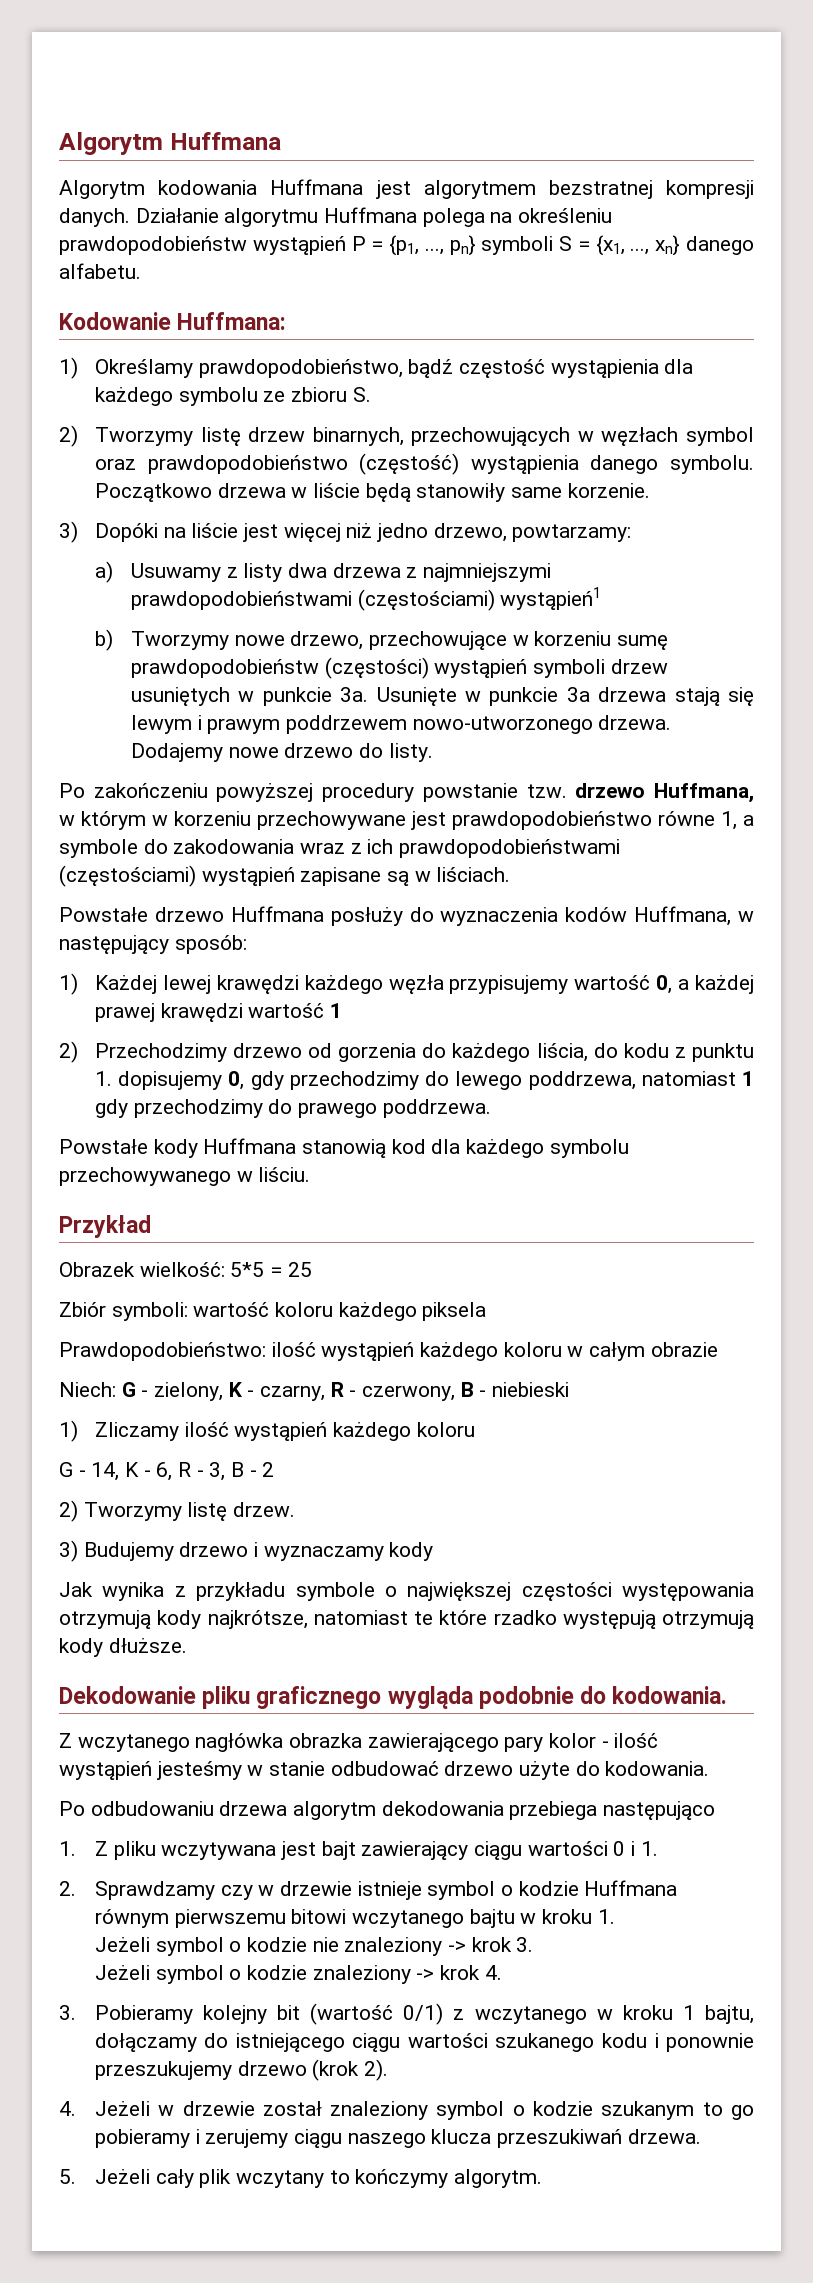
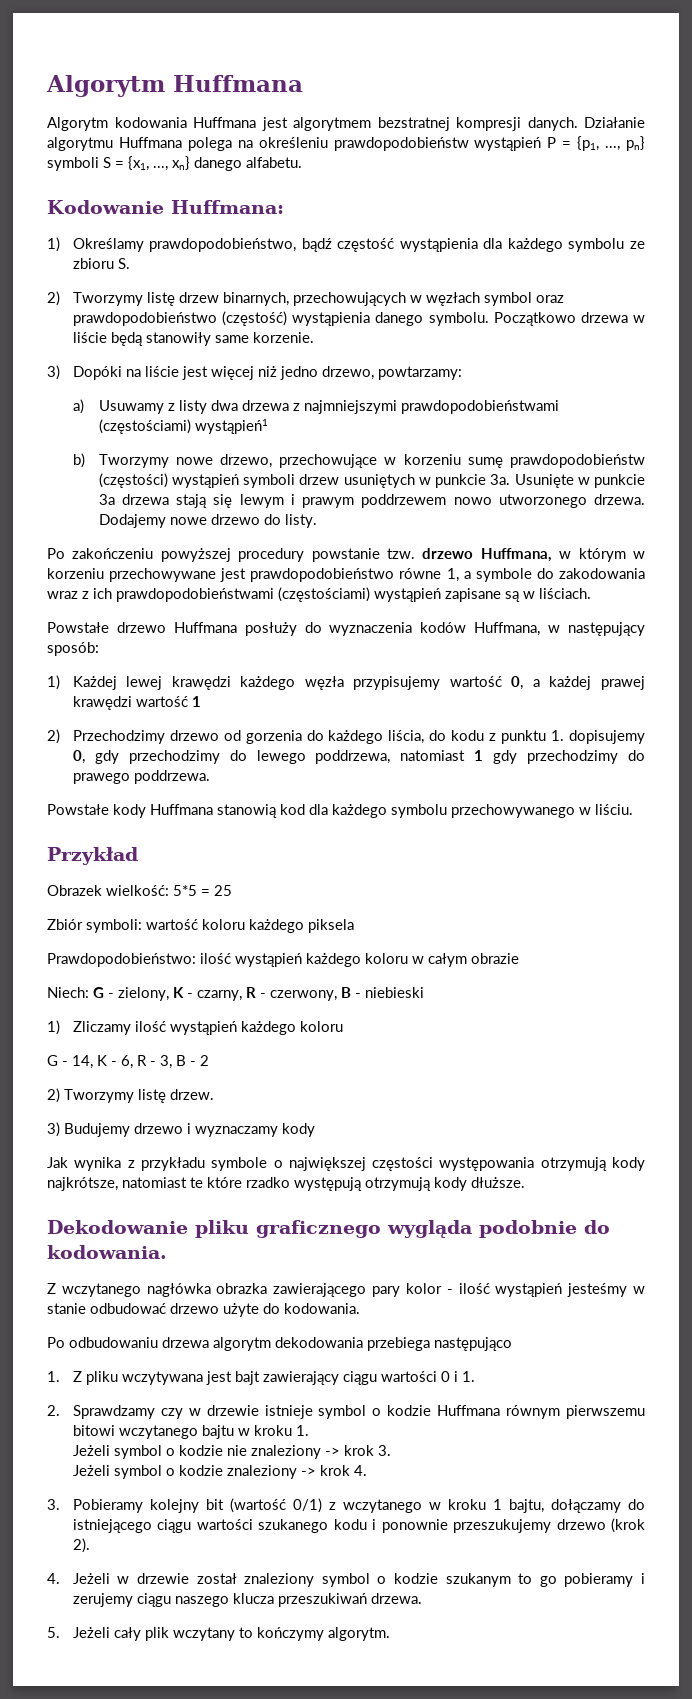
[412,716,593,734] nowo-utworzonego -> [453,494,587,508] nowo utworzonego

